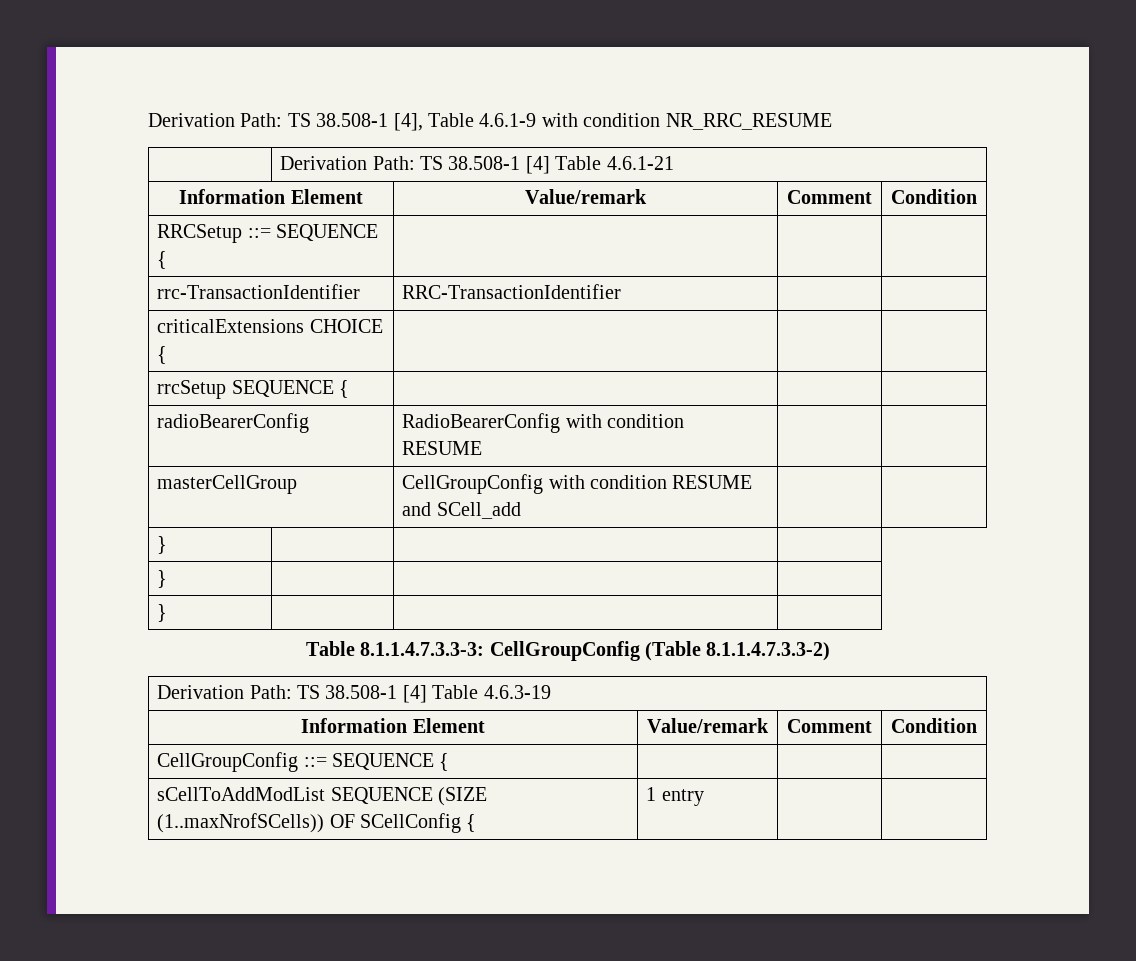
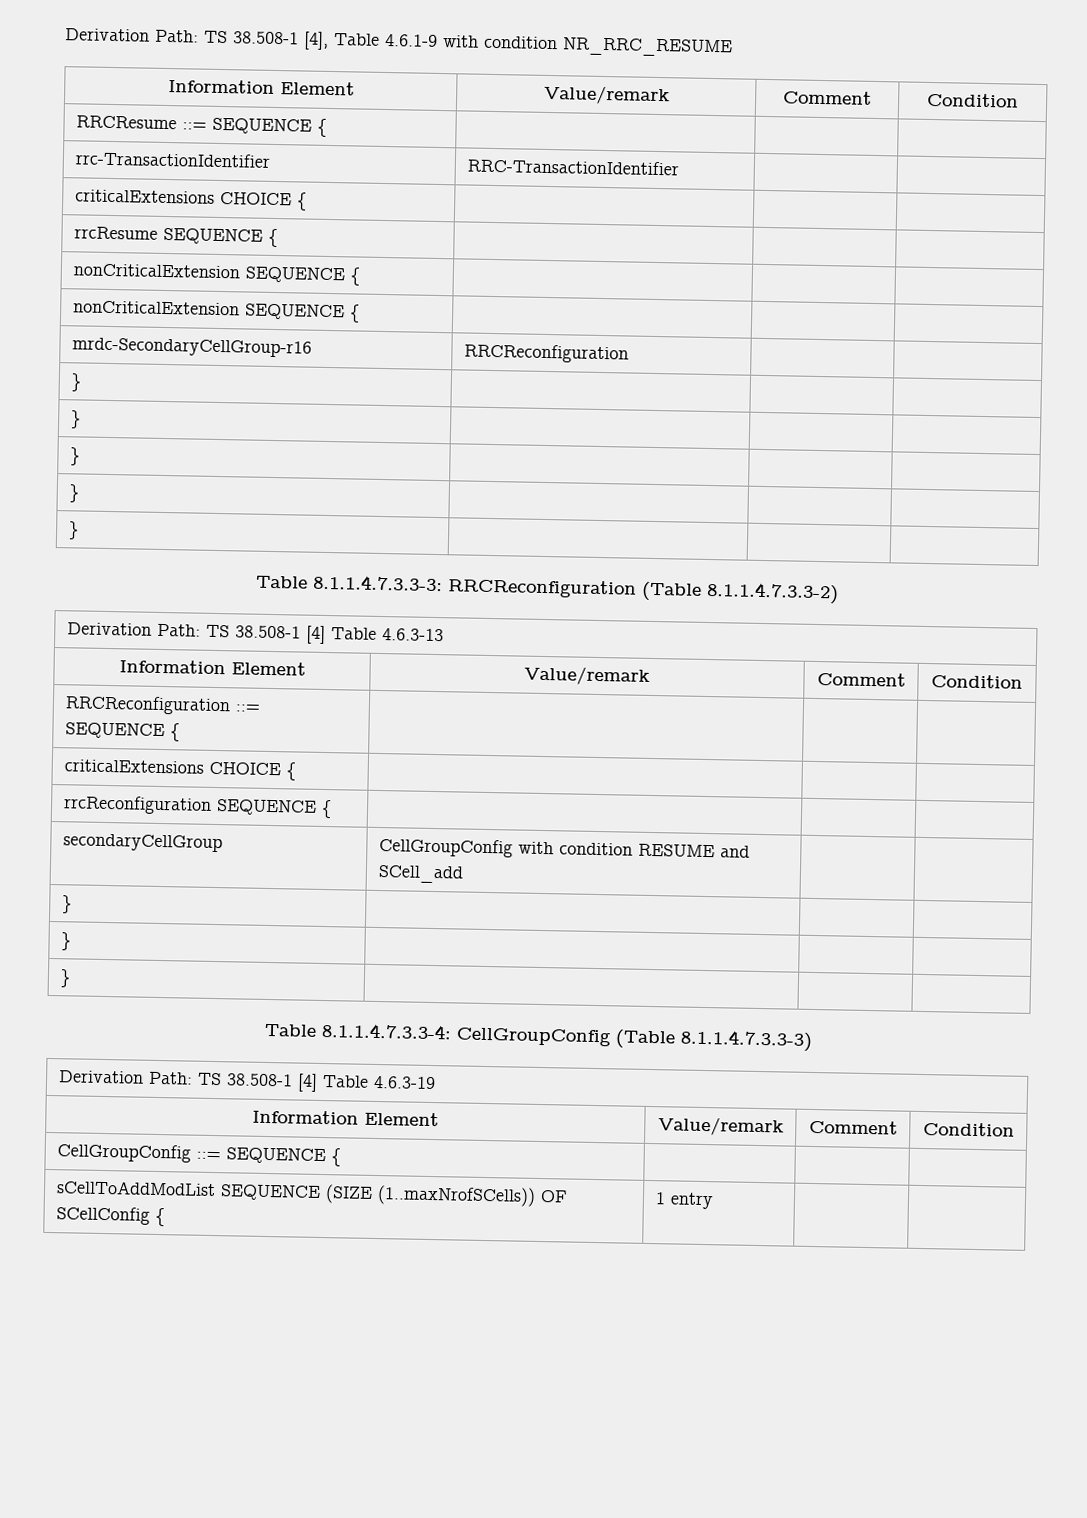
[280,156,674,174] [179,189,363,204] [525,189,647,204] [787,190,872,204] [891,189,977,204] [157,224,243,243] // | Derivation Path: TS 38.508-1 [4] Table 4.6.1-21 // Information Element | Value/remark | Comment | Condition // RRCSetup -> [167,78,355,96] [543,84,670,106] [783,90,872,105] [927,92,1019,108] [75,115,177,130] // Information Element | Value/remark | Comment | Condition // RRCResume
[157,380,349,399] [157,413,310,433] [402,413,684,433] [402,441,483,455] [157,475,298,494] rrcSetup SEQUENCE { | | | // radioBearerConfig | RadioBearerConfig with condition RESUME | | // masterCellGroup -> [73,226,278,248] [72,263,360,286] [72,300,360,323] [71,337,312,358] [463,343,629,364] [70,373,81,392] [69,410,81,429] [69,447,80,466] [68,484,79,503] [67,521,79,540] [255,574,839,605] [66,622,444,644] [118,659,306,676] [524,665,650,686] [816,671,906,687] [931,674,1023,689] [64,695,260,716] [64,722,180,742] [63,759,296,781] [62,795,332,819] [62,833,223,853] rrcResume SEQUENCE { | | | // nonCriticalExtension SEQUENCE { | | | // nonCriticalExtension SEQUENCE { | | | // mrdc-SecondaryCellGroup-r16 | RRCReconfiguration | | // } | | | // } | | | // } | | | // } | | | // } | | | // Table 8.1.1.4.7.3.3-3: RRCReconfiguration (Table 8.1.1.4.7.3.3-2) // Derivation Path: TS 38.508-1 [4] Table 4.6.3-13 // Information Element | Value/remark | Comment | Condition // RRCReconfiguration ::= SEQUENCE { | | | // criticalExtensions CHOICE { | | | // rrcReconfiguration SEQUENCE { | | | // secondaryCellGroup
[360,642,485,656] 8.1.1.4.7.3.3-3: -> [321,1022,452,1040] 8.1.1.4.7.3.3-4:
[706,642,831,661] 8.1.1.4.7.3.3-2) -> [680,1029,813,1052] 8.1.1.4.7.3.3-3)

